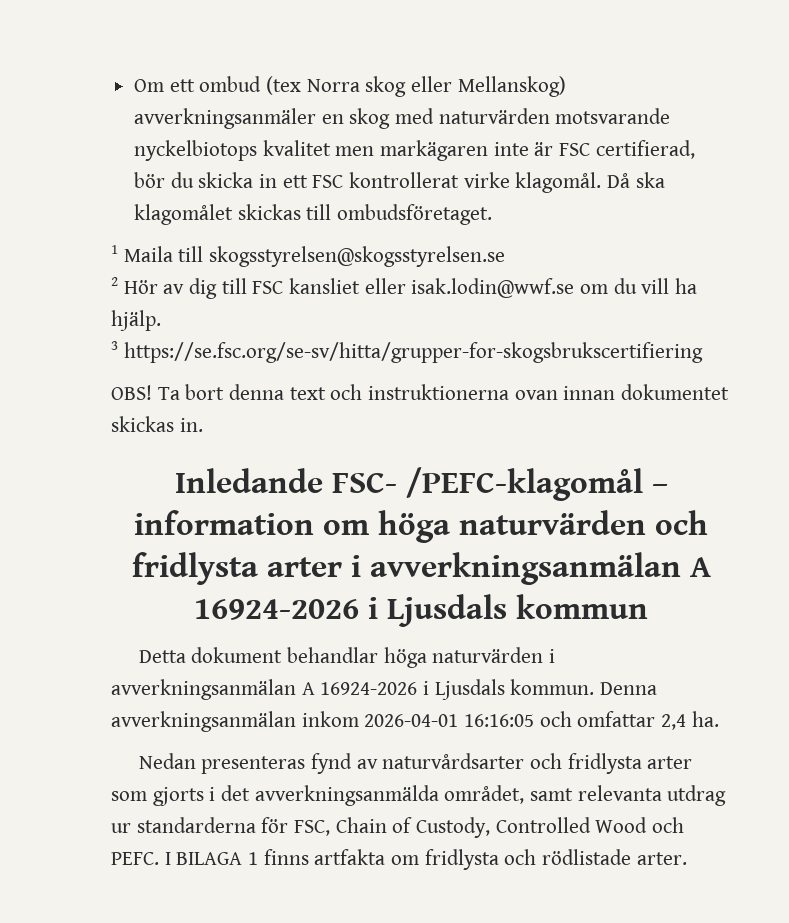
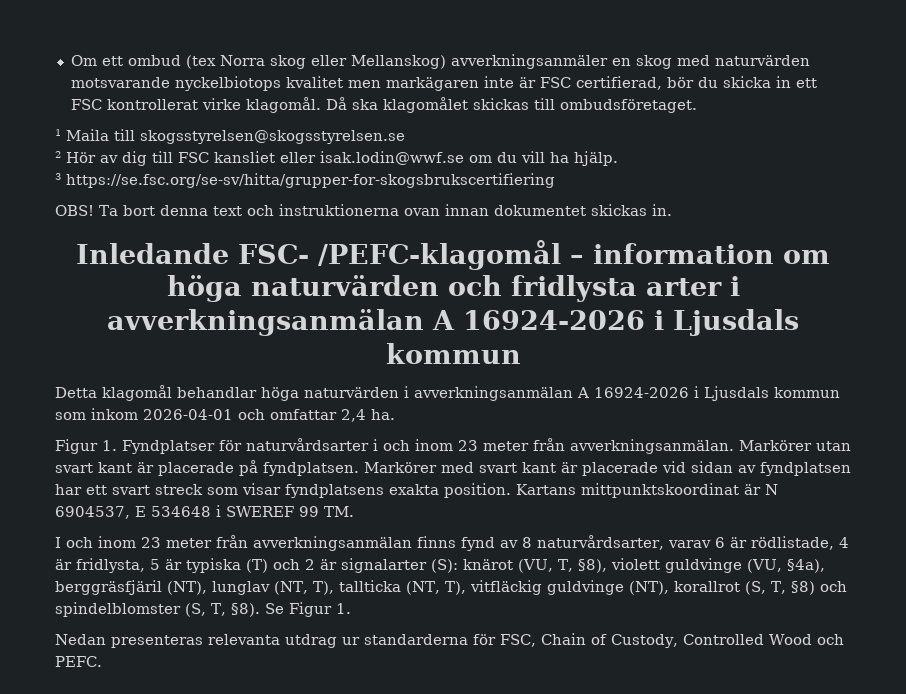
[191,647,283,663] dokument -> [102,385,172,401] klagomål
[510,679,658,695] [111,711,296,732] kommun. Denna avverkningsanmälan -> [774,387,840,398] [55,412,86,420] kommun som
[464,714,535,727] 16:16:05 -> (233, 414) none
[138,753,693,774] [111,785,574,806] Nedan presenteras fynd av naturvårdsarter och fridlysta arter som gjorts i det avverkningsanmälda området, samt -> [55,438,851,454] [55,460,851,476] [55,483,778,498] [55,505,354,519] [55,535,849,551] [55,558,825,573] [55,580,847,595] [55,602,351,617] [55,634,203,648] Figur 1. Fyndplatser för naturvårdsarter i och inom 23 meter från avverkningsanmälan. Markörer utan svart kant är placerade på fyndplatsen. Markörer med svart kant är placerade vid sidan av fyndplatsen har ett svart streck som visar fyndplatsens exakta position. Kartans mittpunktskoordinat är N 6904537, E 534648 i SWEREF 99 TM. // I och inom 23 meter från avverkningsanmälan finns fynd av 8 naturvårdsarter, varav 6 är rödlistade, 4 är fridlysta, 5 är typiska (T) och 2 är signalarter (S): knärot (VU, T, §8), violett guldvinge (VU, §4a), berggräsfjäril (NT), lunglav (NT, T), tallticka (NT, T), vitfläckig guldvinge (NT), korallrot (S, T, §8) och spindelblomster (S, T, §8). Se Figur 1. // Nedan presenteras
[164,849,687,870] I BILAGA 1 finns artfakta om fridlysta och rödlistade arter. -> (102, 661) none

